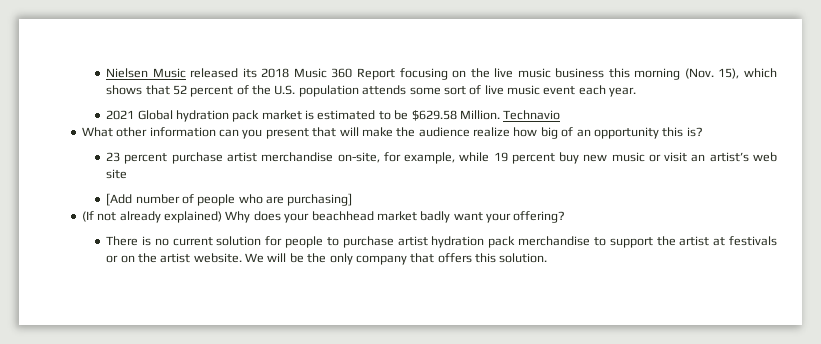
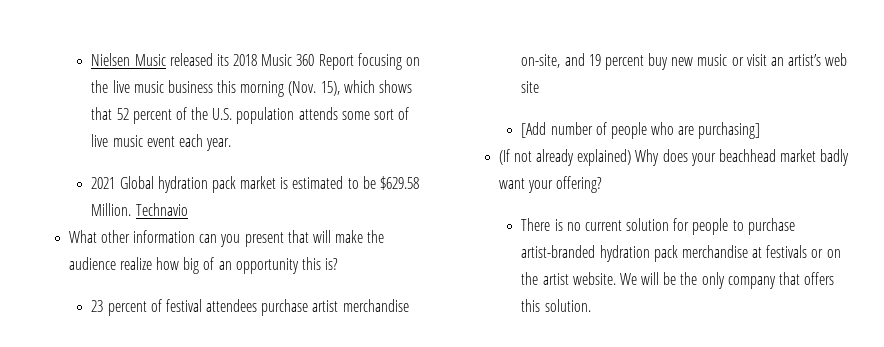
(168, 158) none -> [150,299,258,312] of festival attendees
[383,152,490,164] for example, while -> [564,53,585,66] and
[397,236,428,246] artist -> [521,245,596,258] artist-branded
[593,236,710,248] to support the artist -> (748, 251) none

